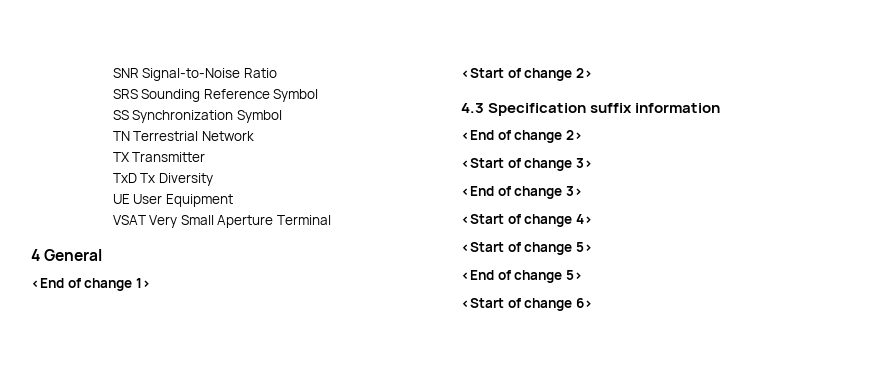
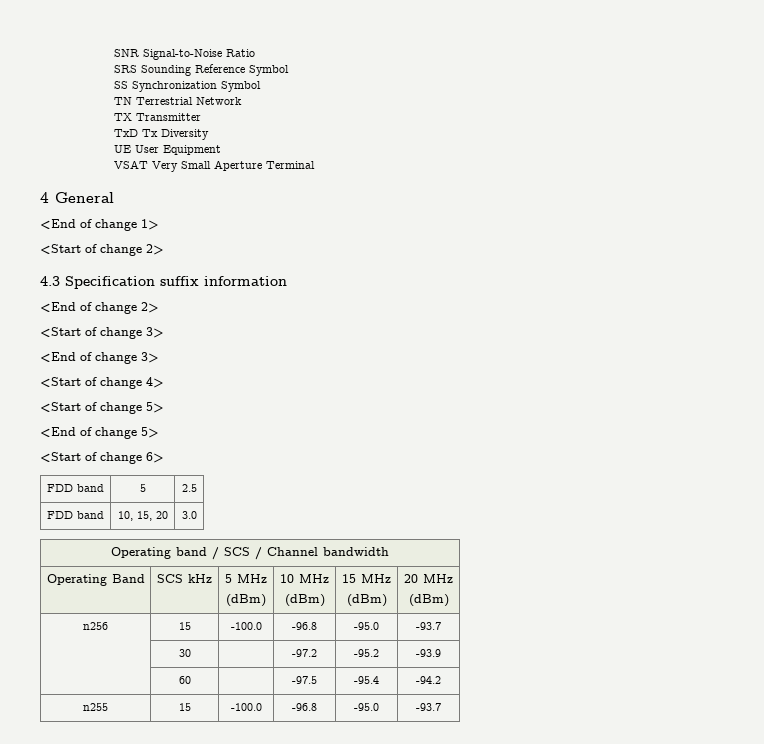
(593, 303) none -> [47,484,104,492] [139,484,146,492] [181,484,197,492] [47,511,104,519] [117,511,168,521] [181,511,197,519] [111,547,389,560] [46,574,145,586] [157,574,212,583] [225,574,267,583] [226,594,266,607] [280,574,329,583] [284,594,325,607] [341,574,391,583] [346,594,387,607] [403,574,453,583] [408,594,449,607] [83,622,108,630] [178,622,191,630] [230,622,262,630] [292,622,317,630] [353,622,379,630] [415,622,441,630] [178,649,191,657] [292,649,317,657] [353,649,379,657] [415,649,441,657] [178,676,191,684] [292,676,317,684] [353,676,379,684] [415,676,441,684] [83,703,108,711] [178,703,191,711] [230,703,262,711] [292,703,317,711] [353,703,379,711] [415,703,441,711] // FDD band | 5 | 2.5 // FDD band | 10, 15, 20 | 3.0 // Operating band / SCS / Channel bandwidth // Operating Band | SCS kHz | 5 MHz // (dBm) | 10 MHz // (dBm) | 15 MHz // (dBm) | 20 MHz // (dBm) // n256 | 15 | -100.0 | -96.8 | -95.0 | -93.7 // | 30 | | -97.2 | -95.2 | -93.9 // | 60 | | -97.5 | -95.4 | -94.2 // n255 | 15 | -100.0 | -96.8 | -95.0 | -93.7

